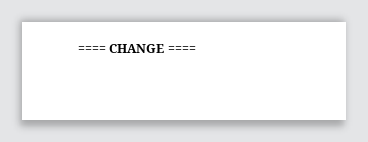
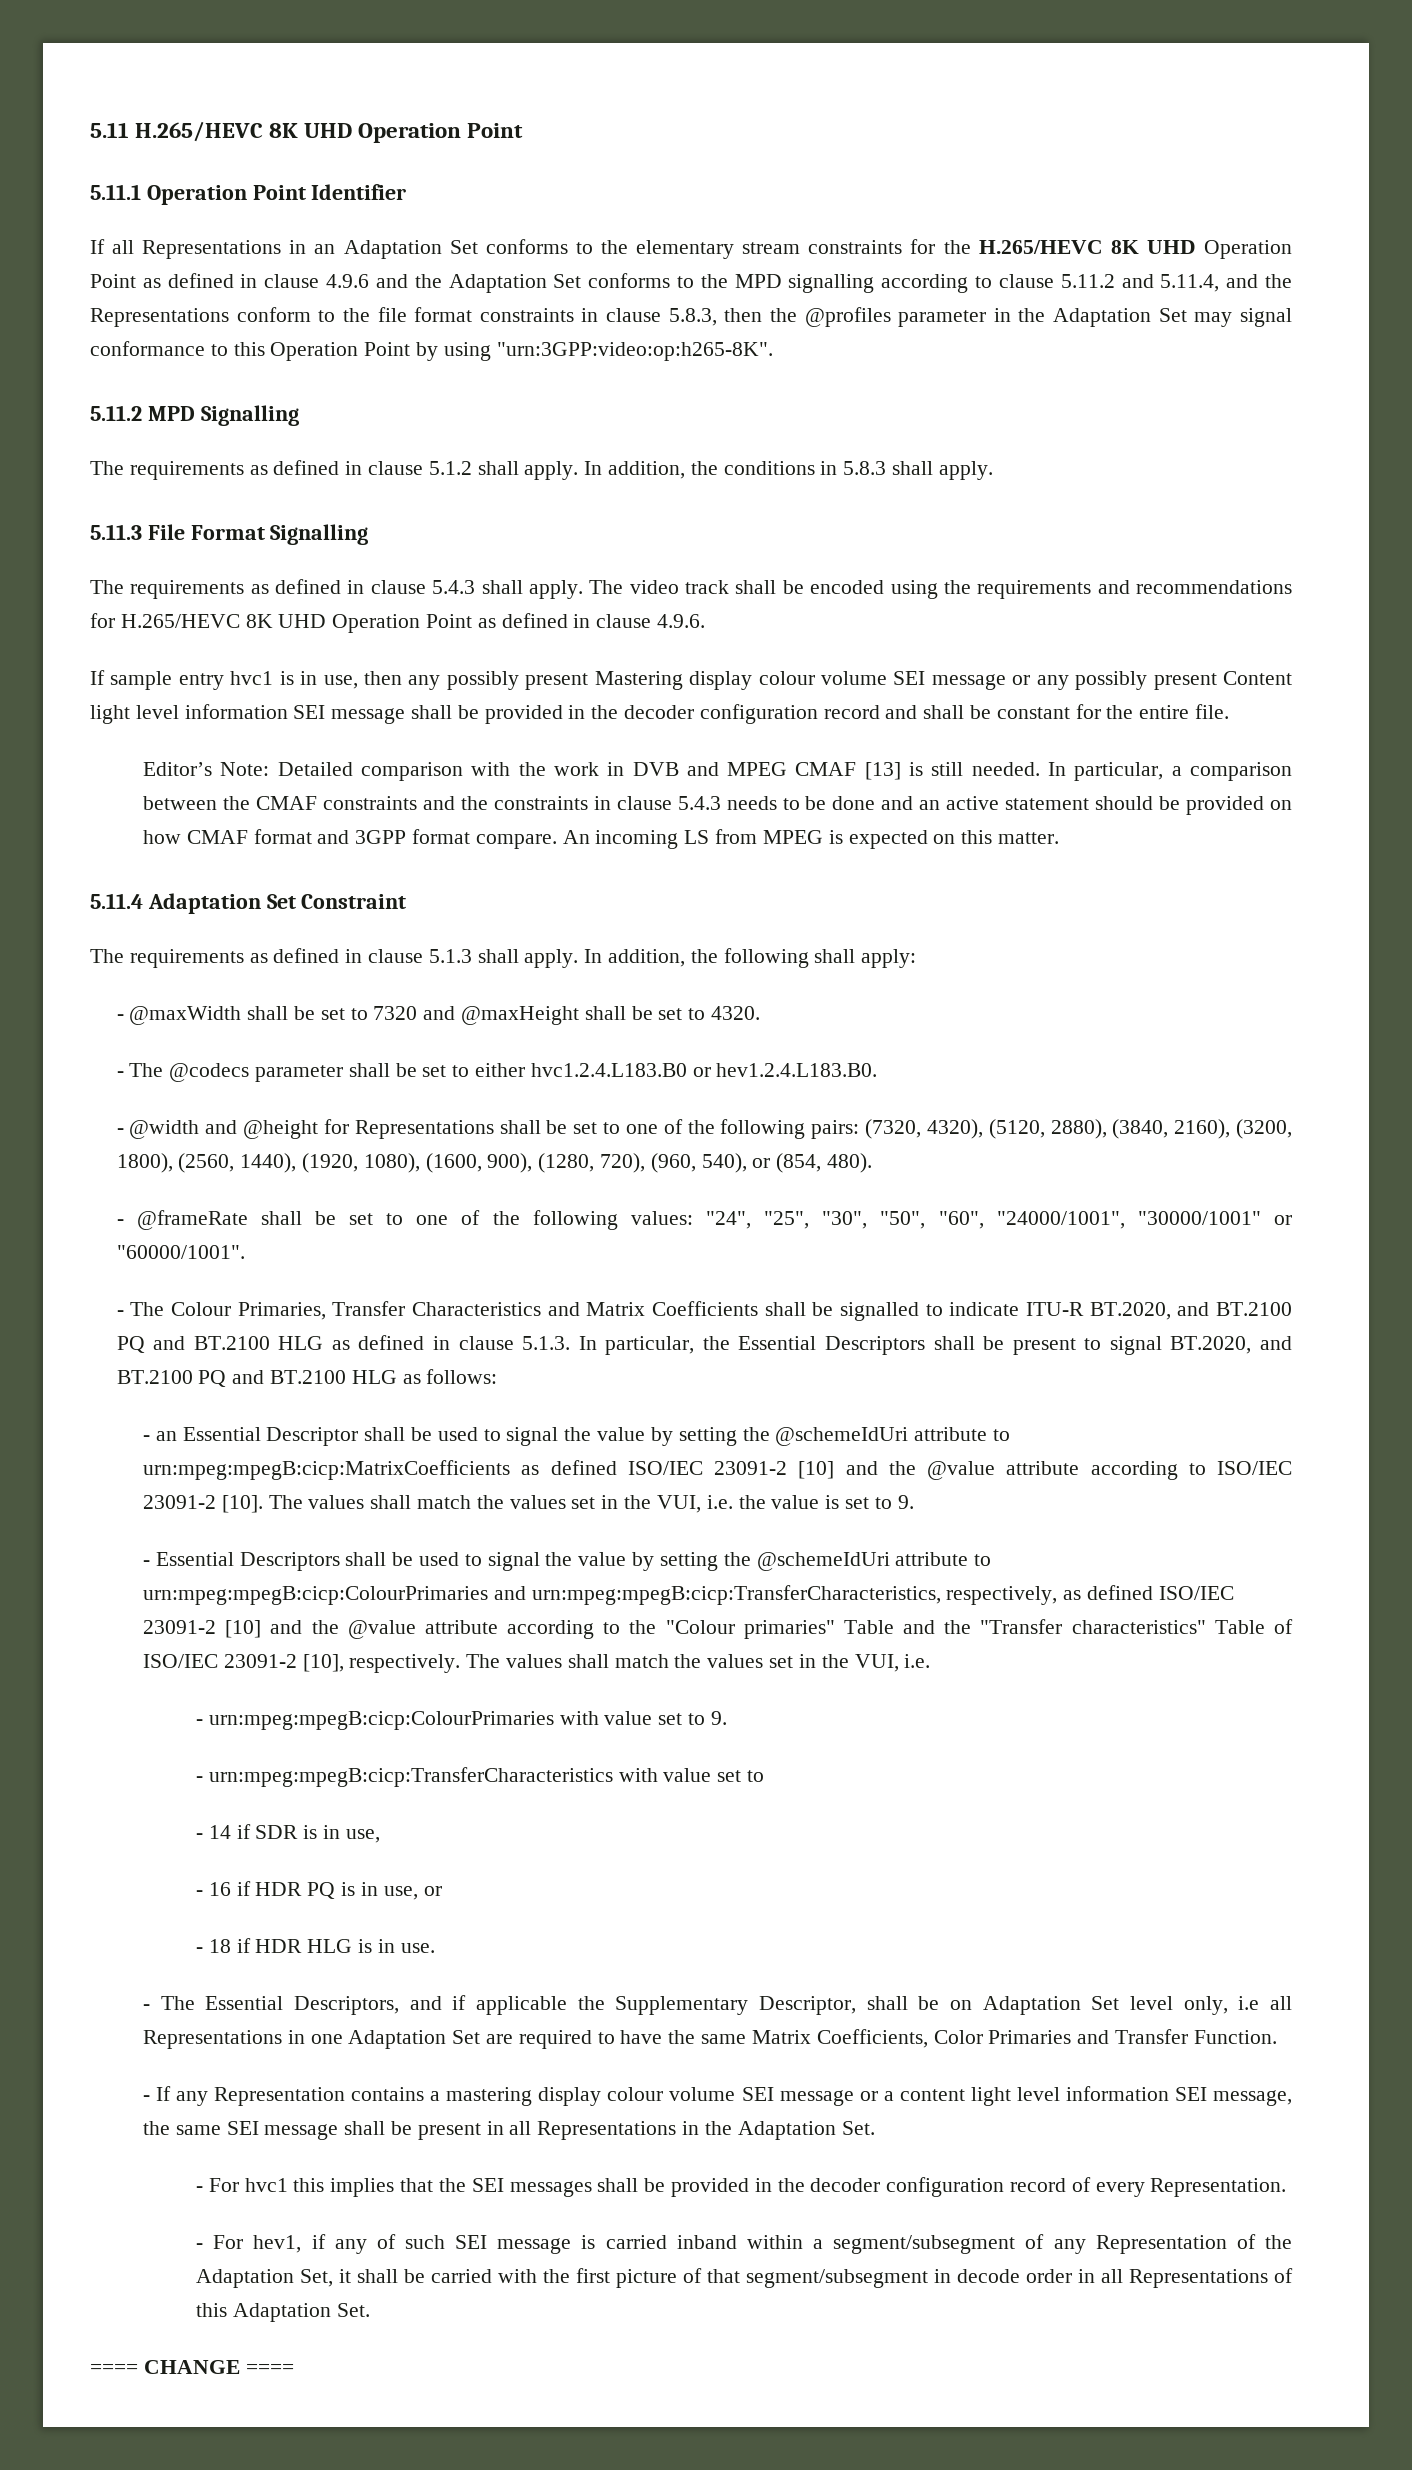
(78, 49) none -> [90,121,524,143] [90,184,407,205] [90,239,1292,259] [90,273,1292,293] [90,307,1292,327] [90,341,773,361] [90,405,299,426] [90,460,993,480] [90,524,369,545] [90,579,1292,599] [90,613,706,633] [90,670,1292,690] [90,704,1230,724] [143,762,1292,781] [143,796,1292,815] [143,829,1059,849] [90,893,407,914] [90,948,917,968] [116,1006,760,1025] [116,1063,878,1082] [116,1119,1292,1139] [116,1153,872,1173] [116,1210,1292,1230] [116,1245,245,1259] [116,1301,1292,1321] [116,1335,1292,1355] [116,1369,498,1387] [143,1427,1010,1446] [143,1460,1292,1480] [143,1495,914,1513] [143,1552,992,1571] [143,1585,1234,1605] [143,1619,1294,1639] [143,1654,931,1673] [196,1711,727,1730] [196,1767,765,1787] [196,1824,380,1843] [196,1881,442,1900] [196,1938,435,1953] [143,1995,1293,2015] [143,2029,1277,2049] [143,2086,1292,2106] [143,2121,875,2140] [196,2177,1287,2197] [196,2234,1292,2254] [196,2268,1293,2288] [196,2303,370,2322] 5.11 H.265/HEVC 8K UHD Operation Point // 5.11.1 Operation Point Identifier // If all Representations in an Adaptation Set conforms to the elementary stream constraints for the H.265/HEVC 8K UHD Operation Point as defined in clause 4.9.6 and the Adaptation Set conforms to the MPD signalling according to clause 5.11.2 and 5.11.4, and the Representations conform to the file format constraints in clause 5.8.3, then the @profiles parameter in the Adaptation Set may signal conformance to this Operation Point by using "urn:3GPP:video:op:h265-8K". // 5.11.2 MPD Signalling // The requirements as defined in clause 5.1.2 shall apply. In addition, the conditions in 5.8.3 shall apply. // 5.11.3 File Format Signalling // The requirements as defined in clause 5.4.3 shall apply. The video track shall be encoded using the requirements and recommendations for H.265/HEVC 8K UHD Operation Point as defined in clause 4.9.6. // If sample entry hvc1 is in use, then any possibly present Mastering display colour volume SEI message or any possibly present Content light level information SEI message shall be provided in the decoder configuration record and shall be constant for the entire file. // Editor’s Note: Detailed comparison with the work in DVB and MPEG CMAF [13] is still needed. In particular, a comparison between the CMAF constraints and the constraints in clause 5.4.3 needs to be done and an active statement should be provided on how CMAF format and 3GPP format compare. An incoming LS from MPEG is expected on this matter. // 5.11.4 Adaptation Set Constraint // The requirements as defined in clause 5.1.3 shall apply. In addition, the following shall apply: // - @maxWidth shall be set to 7320 and @maxHeight shall be set to 4320. // - The @codecs parameter shall be set to either hvc1.2.4.L183.B0 or hev1.2.4.L183.B0. // - @width and @height for Representations shall be set to one of the following pairs: (7320, 4320), (5120, 2880), (3840, 2160), (3200, 1800), (2560, 1440), (1920, 1080), (1600, 900), (1280, 720), (960, 540), or (854, 480). // - @frameRate shall be set to one of the following values: "24", "25", "30", "50", "60", "24000/1001", "30000/1001" or "60000/1001". // - The Colour Primaries, Transfer Characteristics and Matrix Coefficients shall be signalled to indicate ITU-R BT.2020, and BT.2100 PQ and BT.2100 HLG as defined in clause 5.1.3. In particular, the Essential Descriptors shall be present to signal BT.2020, and BT.2100 PQ and BT.2100 HLG as follows: // - an Essential Descriptor shall be used to signal the value by setting the @schemeIdUri attribute to urn:mpeg:mpegB:cicp:MatrixCoefficients as defined ISO/IEC 23091-2 [10] and the @value attribute according to ISO/IEC 23091-2 [10]. The values shall match the values set in the VUI, i.e. the value is set to 9. // - Essential Descriptors shall be used to signal the value by setting the @schemeIdUri attribute to urn:mpeg:mpegB:cicp:ColourPrimaries and urn:mpeg:mpegB:cicp:TransferCharacteristics, respectively, as defined ISO/IEC 23091-2 [10] and the @value attribute according to the "Colour primaries" Table and the "Transfer characteristics" Table of ISO/IEC 23091-2 [10], respectively. The values shall match the values set in the VUI, i.e. // - urn:mpeg:mpegB:cicp:ColourPrimaries with value set to 9. // - urn:mpeg:mpegB:cicp:TransferCharacteristics with value set to // - 14 if SDR is in use, // - 16 if HDR PQ is in use, or // - 18 if HDR HLG is in use. // - The Essential Descriptors, and if applicable the Supplementary Descriptor, shall be on Adaptation Set level only, i.e all Representations in one Adaptation Set are required to have the same Matrix Coefficients, Color Primaries and Transfer Function. // - If any Representation contains a mastering display colour volume SEI message or a content light level information SEI message, the same SEI message shall be present in all Representations in the Adaptation Set. // - For hvc1 this implies that the SEI messages shall be provided in the decoder configuration record of every Representation. // - For hev1, if any of such SEI message is carried inband within a segment/subsegment of any Representation of the Adaptation Set, it shall be carried with the first picture of that segment/subsegment in decode order in all Representations of this Adaptation Set. //

